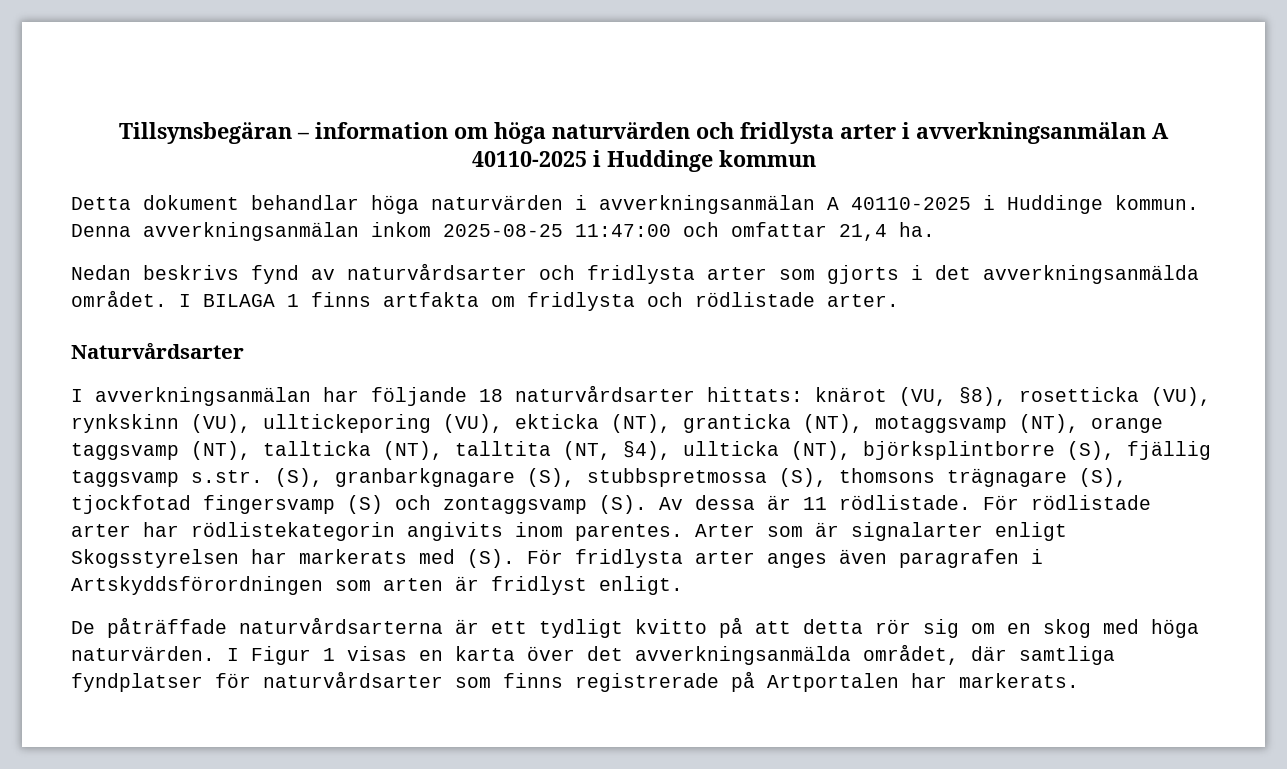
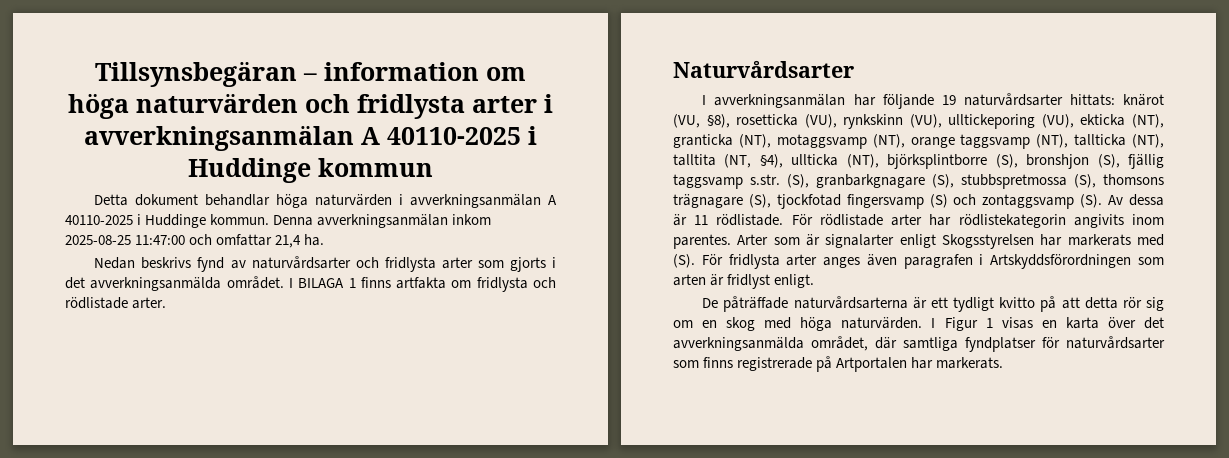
[479,389,503,402] 18 -> [941,95,956,105] 19
(1115, 450) none -> [1026,154,1120,169] bronshjon (S),

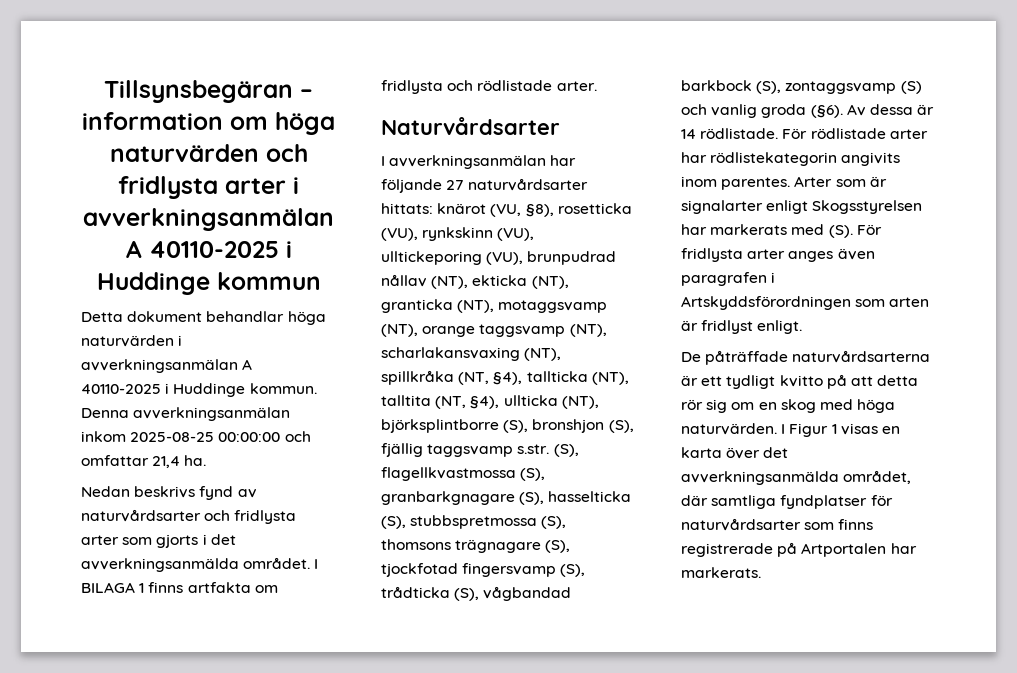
[135,235,186,245] 11:47:00 -> [218,432,281,442] 00:00:00
[941,95,956,105] 19 -> [446,180,465,190] 27
(1074, 121) none -> [527,251,617,265] [381,274,469,289] brunpudrad nållav (NT),
(1069, 141) none -> [381,347,562,361] [381,370,523,385] scharlakansvaxing (NT), spillkråka (NT, §4),
[816,174,925,188] granbarkgnagare -> [381,467,546,481] [381,491,632,505] flagellkvastmossa (S), granbarkgnagare (S), hasselticka
[929,194,1103,209] (S) och zontaggsvamp (S). -> [560,564,586,577] [381,586,572,601] [681,80,922,94] [681,104,843,118] (S), trådticka (S), vågbandad barkbock (S), zontaggsvamp (S) och vanlig groda (§6).
[694,215,709,225] 11 -> [681,129,696,139] 14

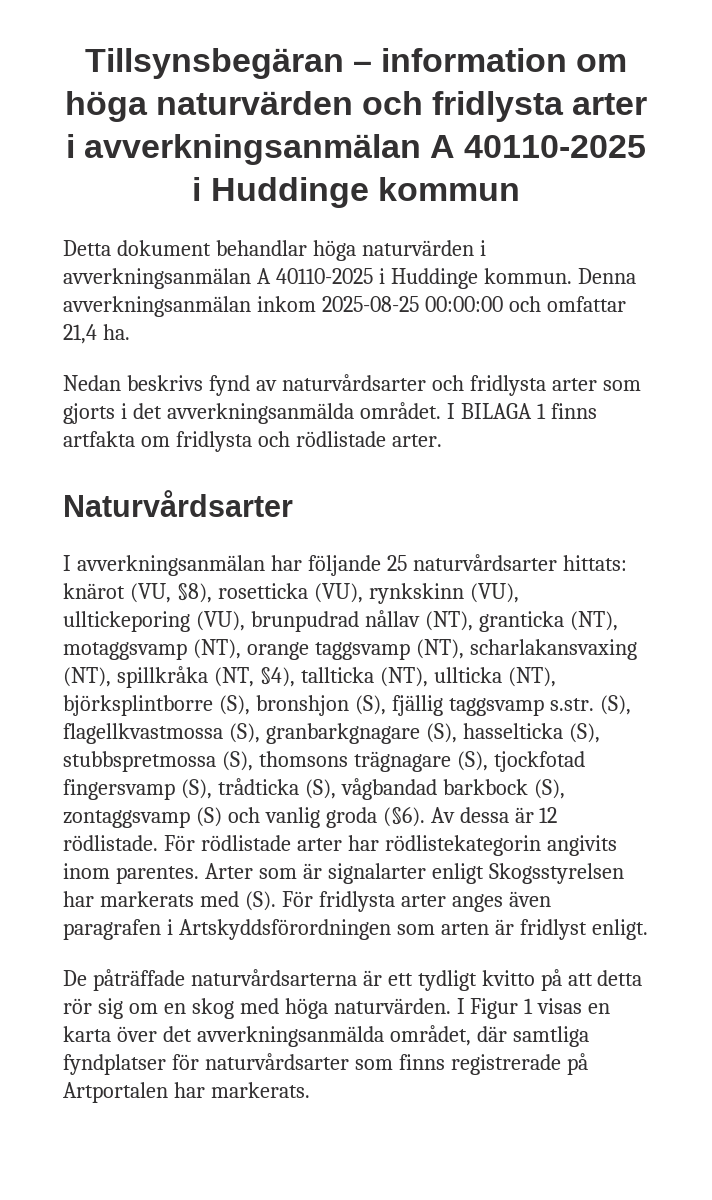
[446,180,465,190] 27 -> [386,555,407,571] 25
[472,275,569,289] ekticka (NT), -> (473, 621) none
[381,395,500,409] talltita (NT, §4), -> (428, 677) none
[681,129,696,139] 14 -> [539,807,558,823] 12

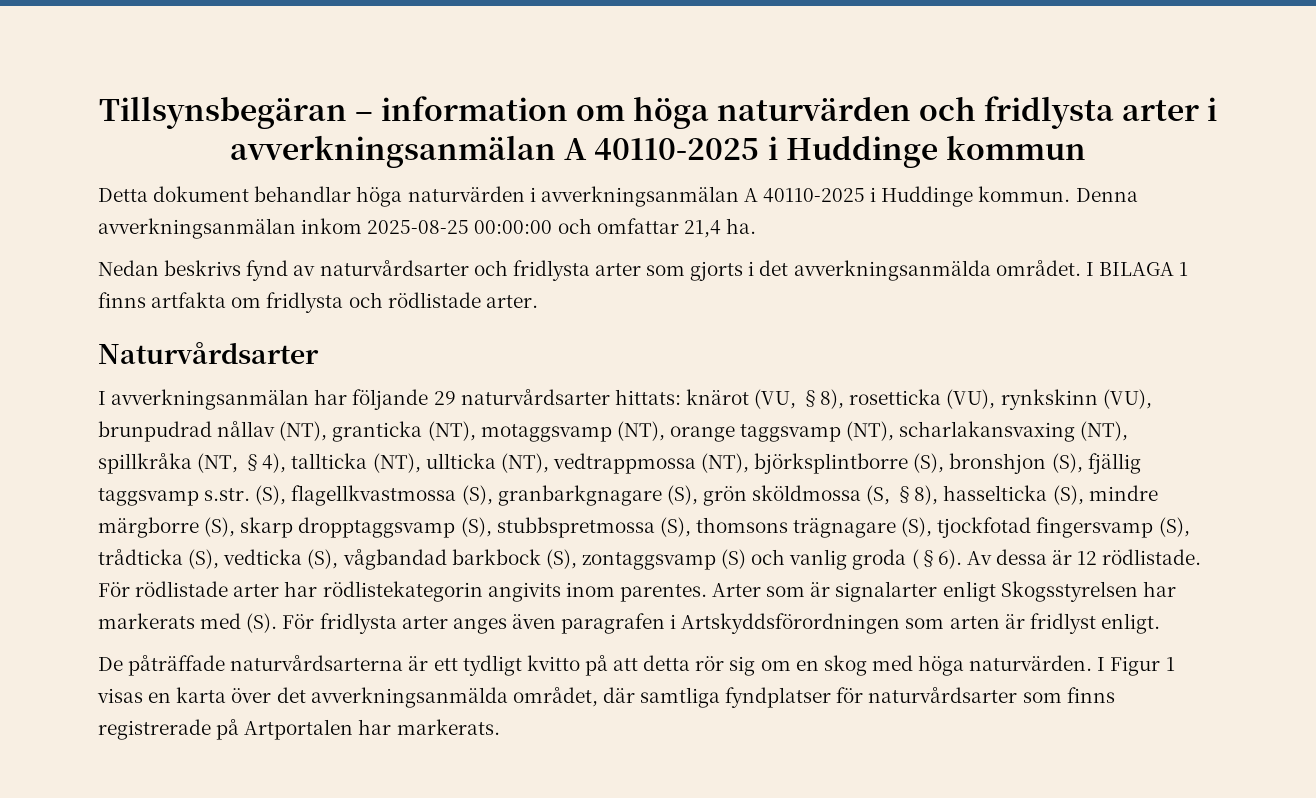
[386,555,407,571] 25 -> [433,391,456,405] 29
[63,611,245,632] ulltickeporing (VU), -> (1152, 399) none
(556, 677) none -> [552,453,750,474] vedtrappmossa (NT),
[462,723,563,739] hasselticka -> [702,485,1158,506] [98,517,456,538] grön sköldmossa (S, §8), hasselticka (S), mindre märgborre (S), skarp dropptaggsvamp
(336, 789) none -> [223,549,339,569] vedticka (S),

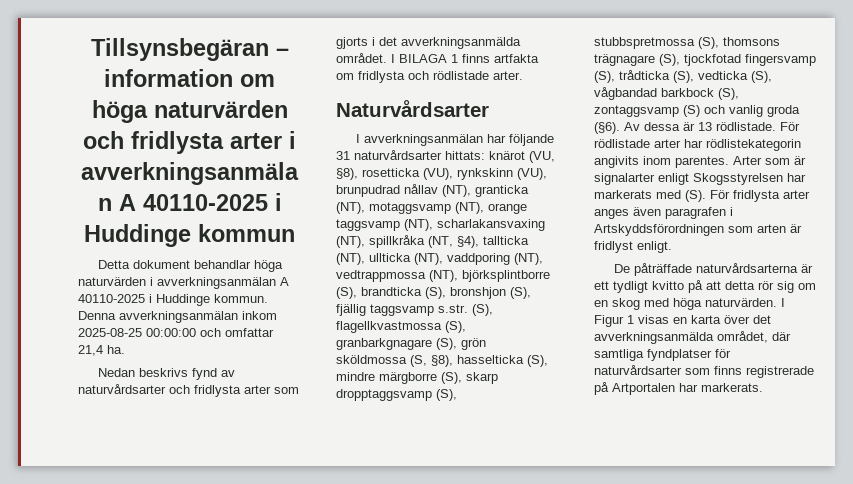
[433,391,456,405] 29 -> [336,151,350,160] 31
(549, 463) none -> [447,253,543,265] vaddporing (NT),
(945, 463) none -> [361,287,446,299] brandticka (S),
[1077,551,1098,565] 12 -> [698,122,712,131] 13

